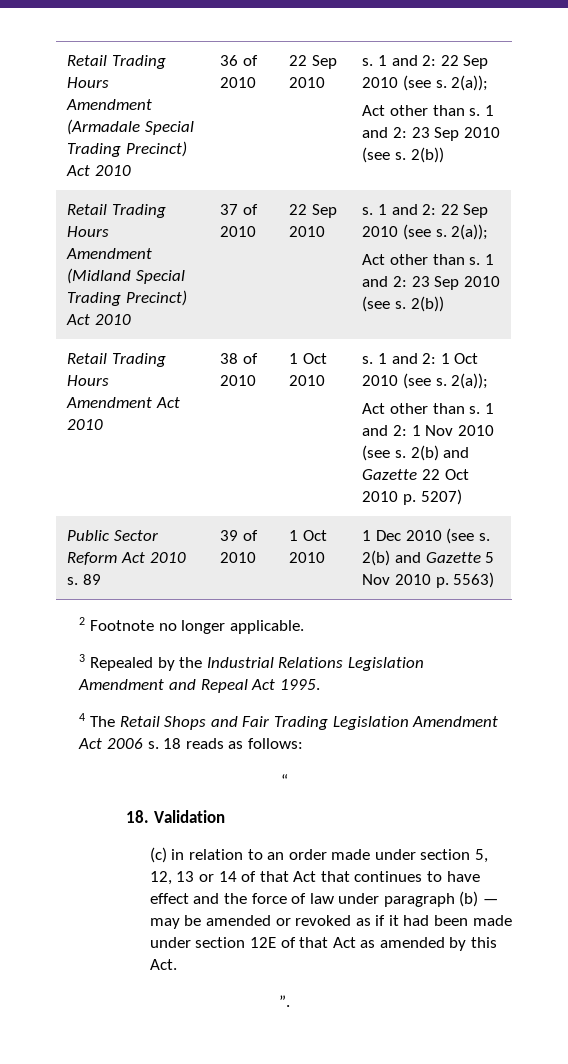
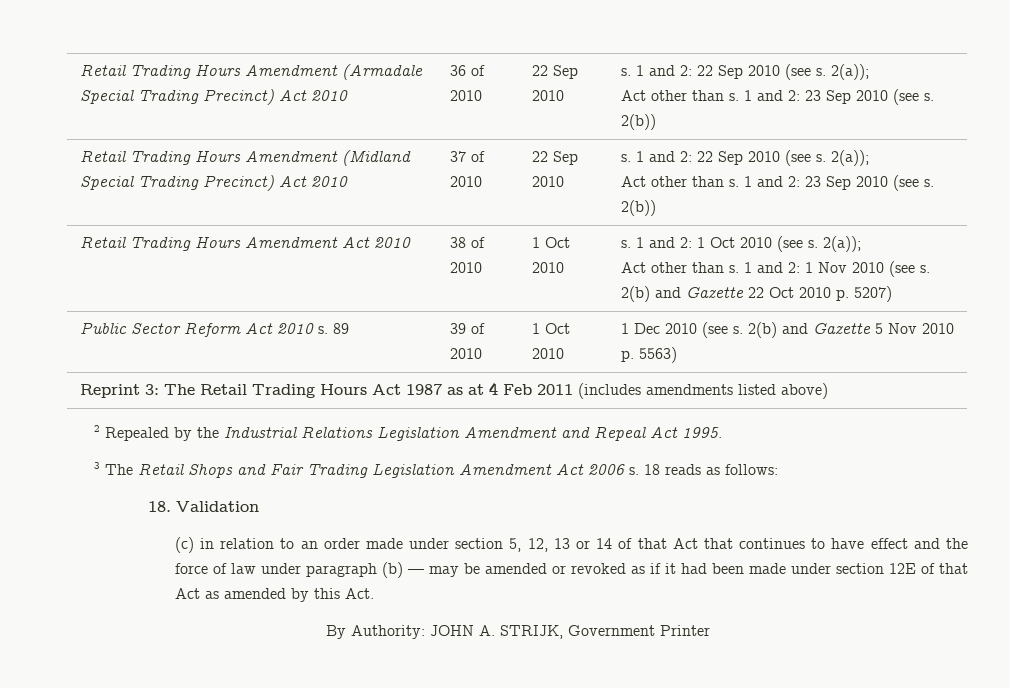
[79,617,304,634] [79,654,86,662] // 2 Footnote no longer applicable. // 3 -> [79,382,828,399] [93,425,100,432] // Reprint 3: The Retail Trading Hours Act 1987 as at 4 Feb 2011 (includes amendments listed above) // 2
[79,713,86,721] 4 -> [93,462,100,469] 3
[280,774,288,786] // “ -> (778, 469) none
[278,995,290,1007] ”. -> [325,625,710,639] By Authority: JOHN A. STRIJK, Government Printer

